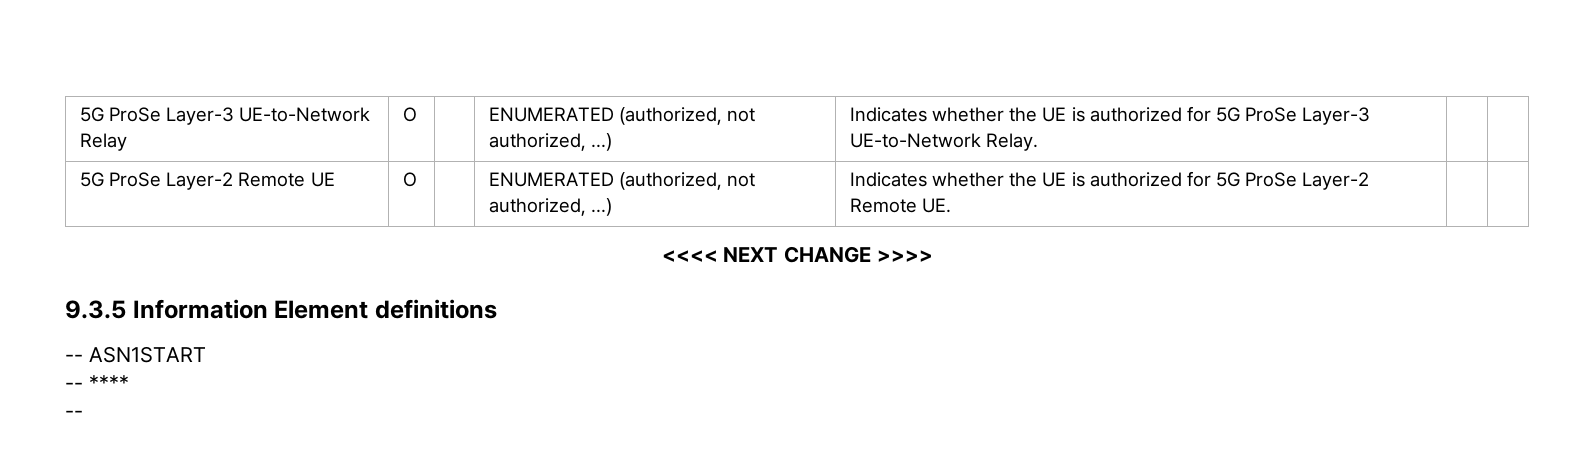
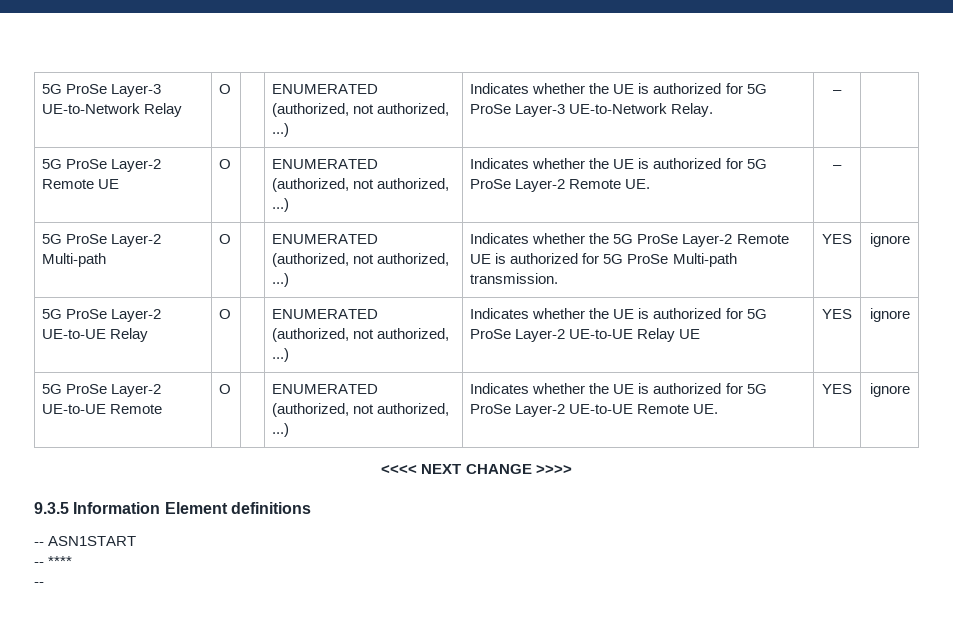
(1039, 142) none -> [833,90,842,94] –
(952, 205) | -> [833,165,842,169] [42,234,162,247] [42,253,107,267] [219,234,232,244] [272,234,379,244] [272,253,450,267] [272,273,290,287] [470,233,789,247] [470,253,737,267] [470,273,559,284] [822,234,852,244] [869,233,910,247] [42,309,162,322] [42,328,149,342] [219,309,232,319] [272,309,379,319] [272,328,450,342] [272,348,290,362] [470,308,767,319] [470,328,701,342] [822,309,852,319] [869,308,910,322] [42,384,162,397] [42,404,163,414] [219,384,232,394] [272,384,379,394] [272,403,450,417] [272,423,290,437] [470,383,767,394] [470,404,719,417] [822,384,852,394] [869,383,910,397] – | // 5G ProSe Layer-2 Multi-path | O | | ENUMERATED (authorized, not authorized, ...) | Indicates whether the 5G ProSe Layer-2 Remote UE is authorized for 5G ProSe Multi-path transmission. | YES | ignore // 5G ProSe Layer-2 UE-to-UE Relay | O | | ENUMERATED (authorized, not authorized, ...) | Indicates whether the UE is authorized for 5G ProSe Layer-2 UE-to-UE Relay UE | YES | ignore // 5G ProSe Layer-2 UE-to-UE Remote | O | | ENUMERATED (authorized, not authorized, ...) | Indicates whether the UE is authorized for 5G ProSe Layer-2 UE-to-UE Remote UE. | YES | ignore

